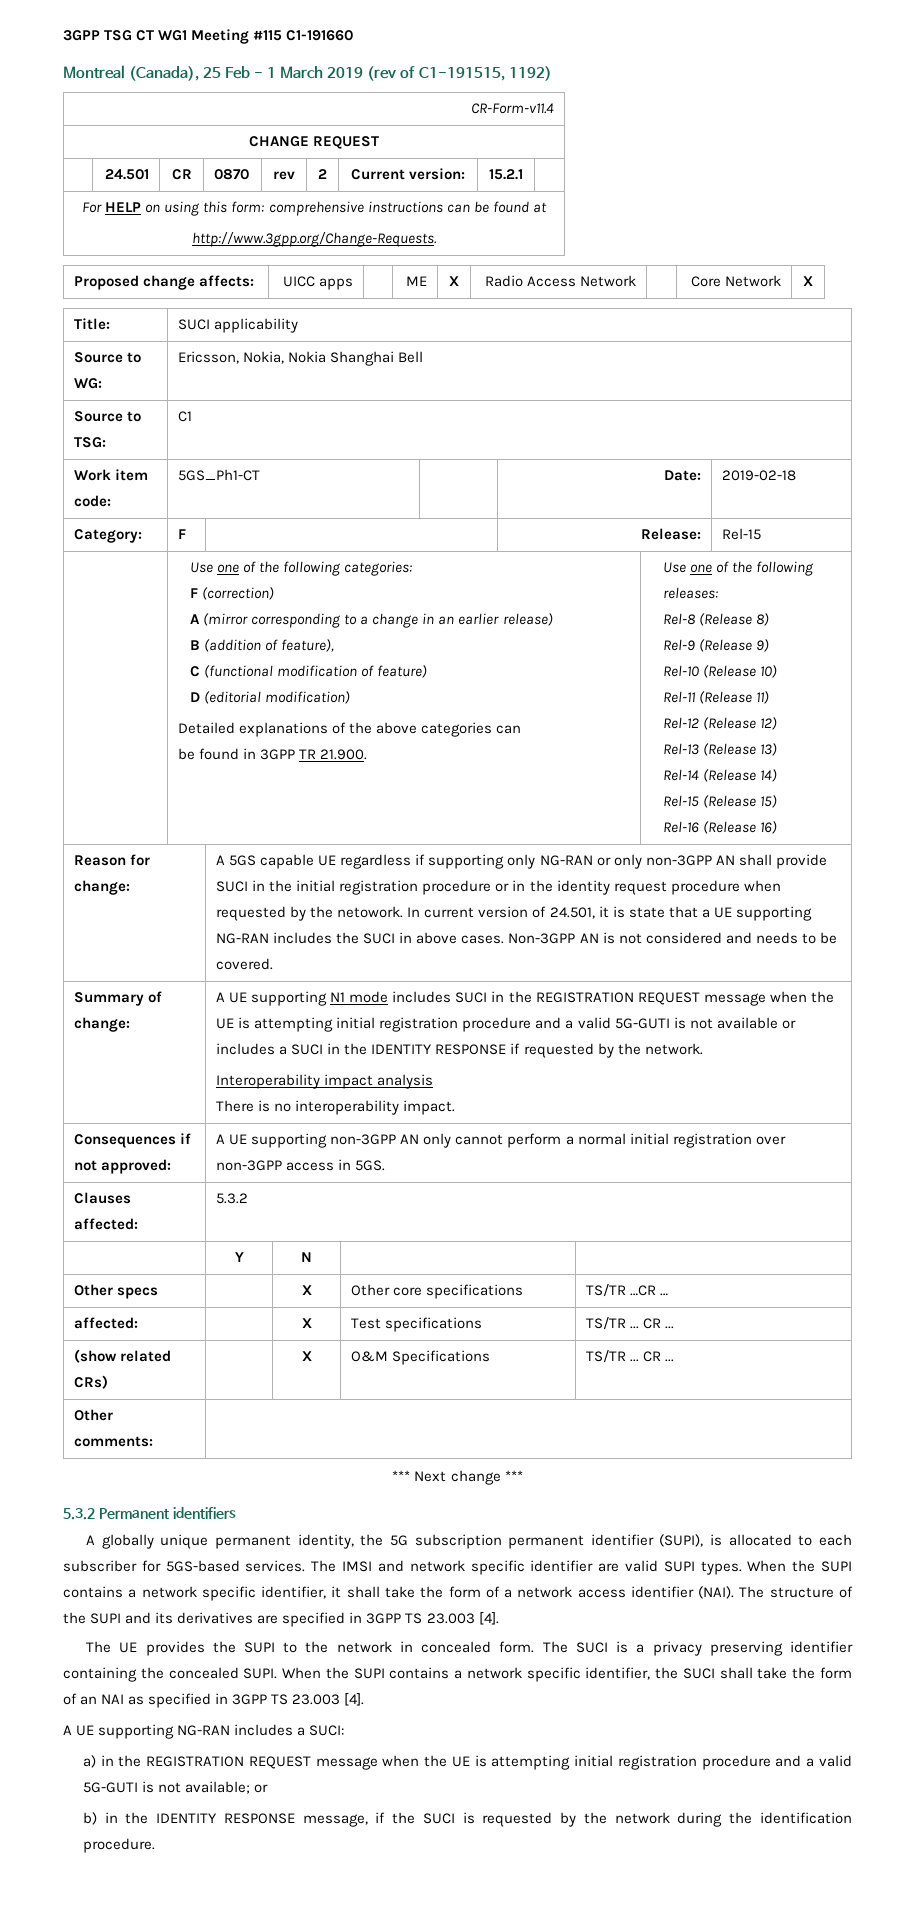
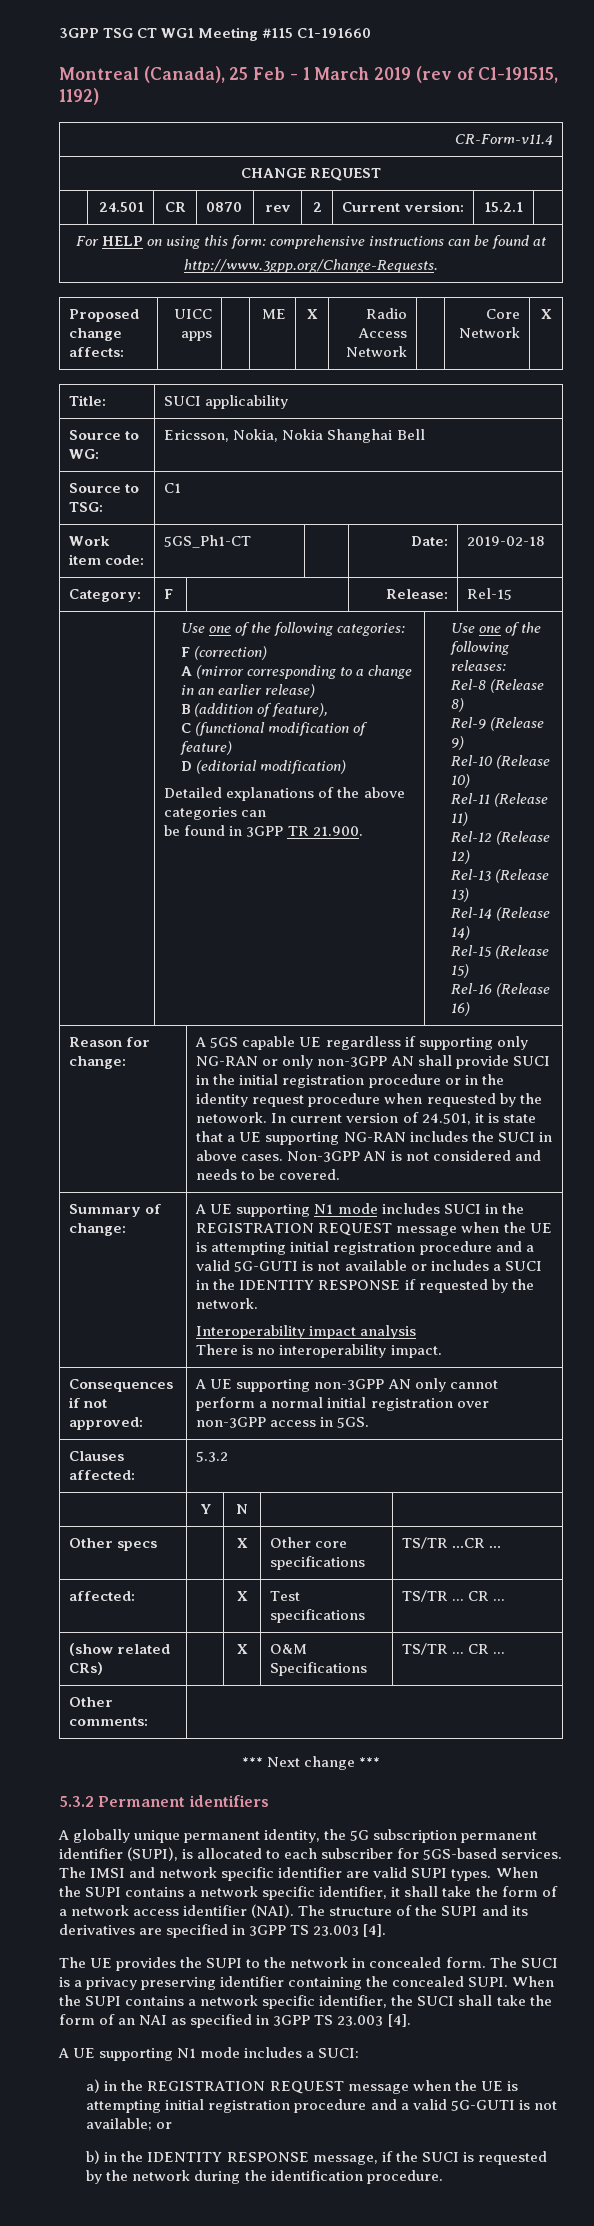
[177,1725,231,1736] NG-RAN -> [177,2047,241,2058] N1 mode

